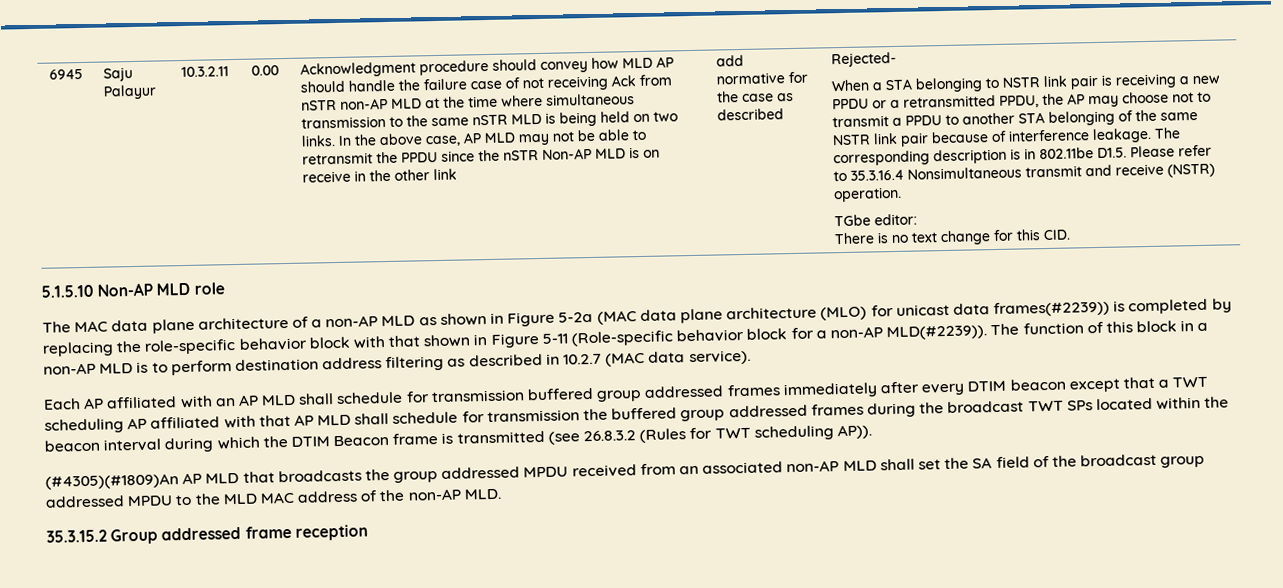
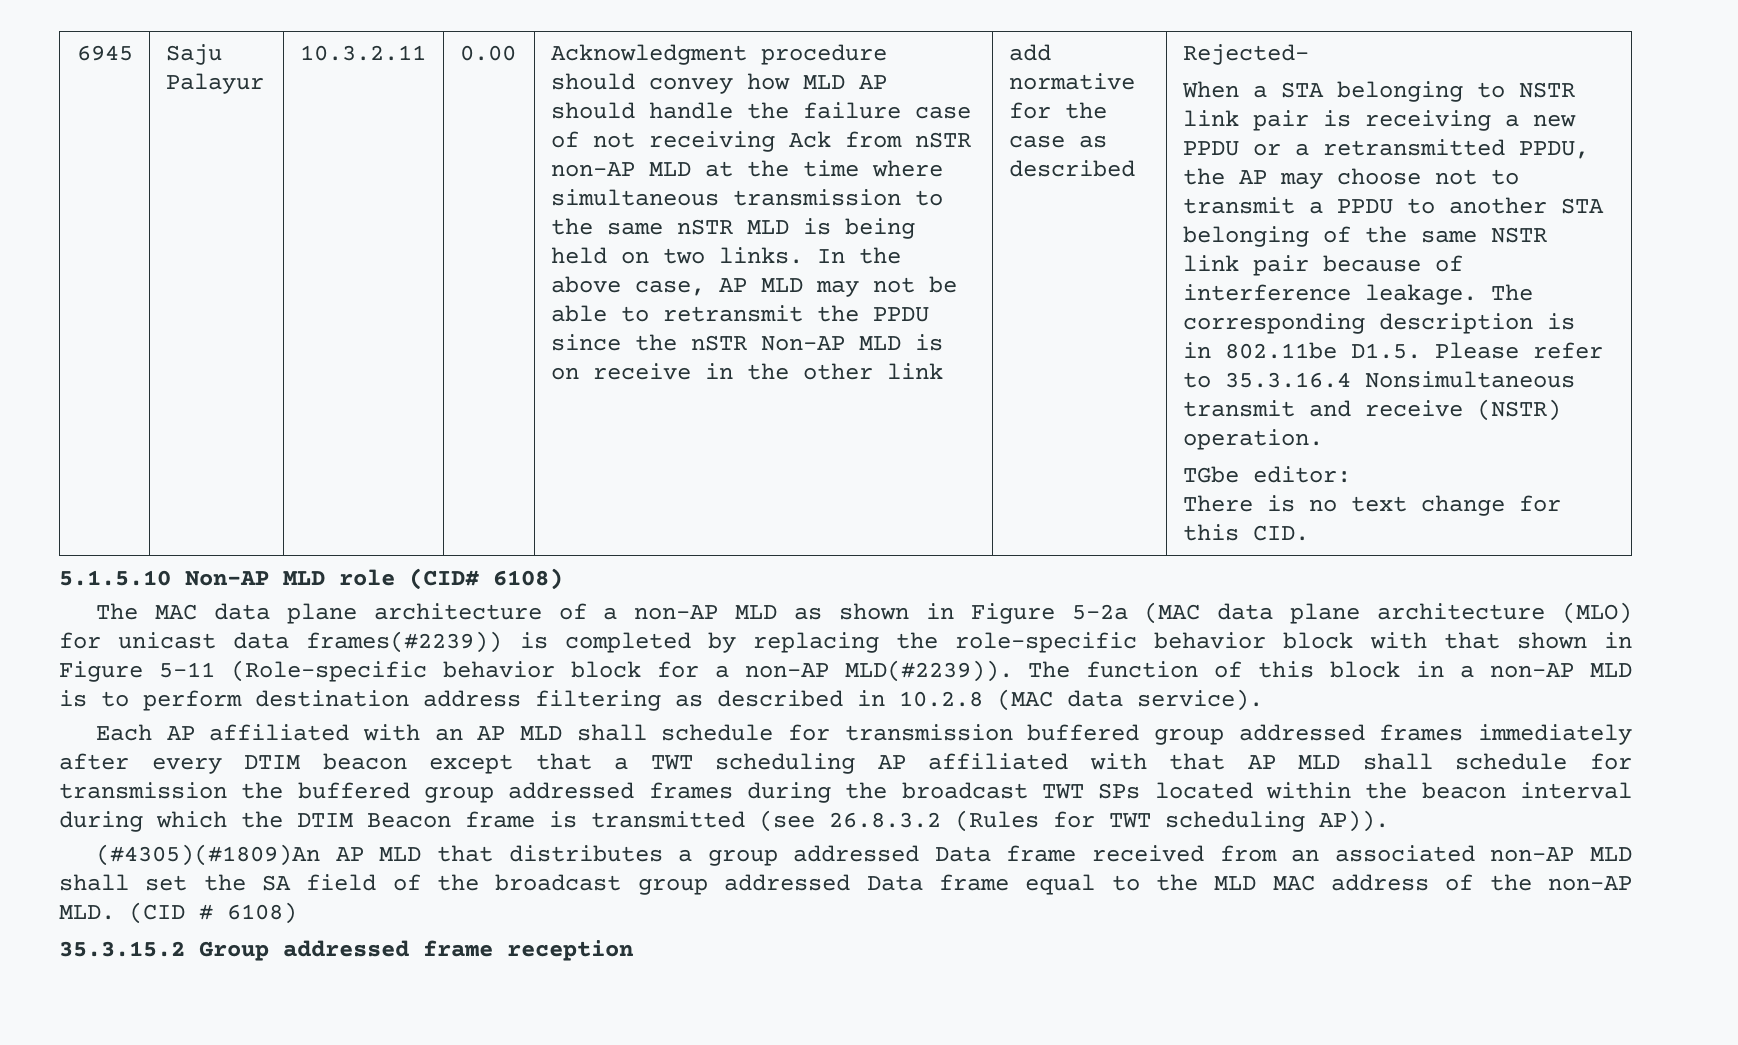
(225, 288) none -> [409,568,563,590] (CID# 6108)
[563,353,603,365] 10.2.7 -> [899,691,983,707] 10.2.8
[277,466,569,483] broadcasts the group addressed MPDU -> [508,845,1077,866] distributes a group addressed Data frame
[127,495,174,507] MPDU -> [866,874,1096,895] Data frame equal
(502, 494) none -> [129,902,297,924] (CID # 6108)

